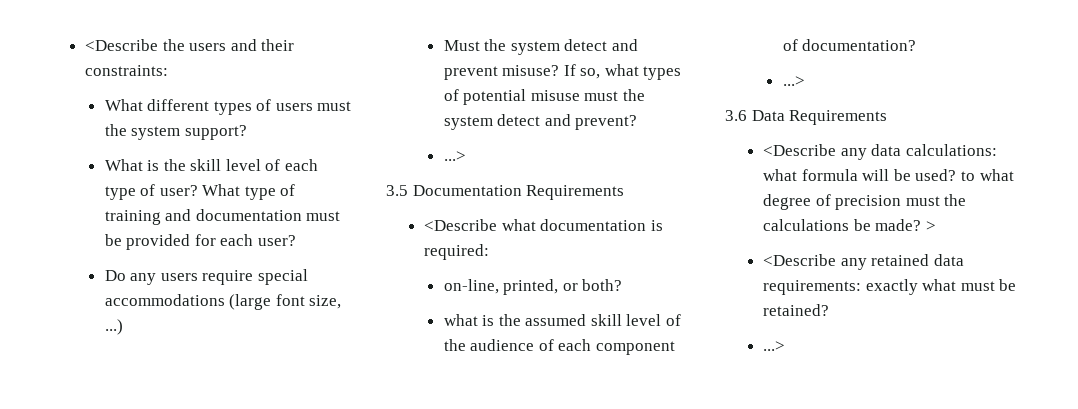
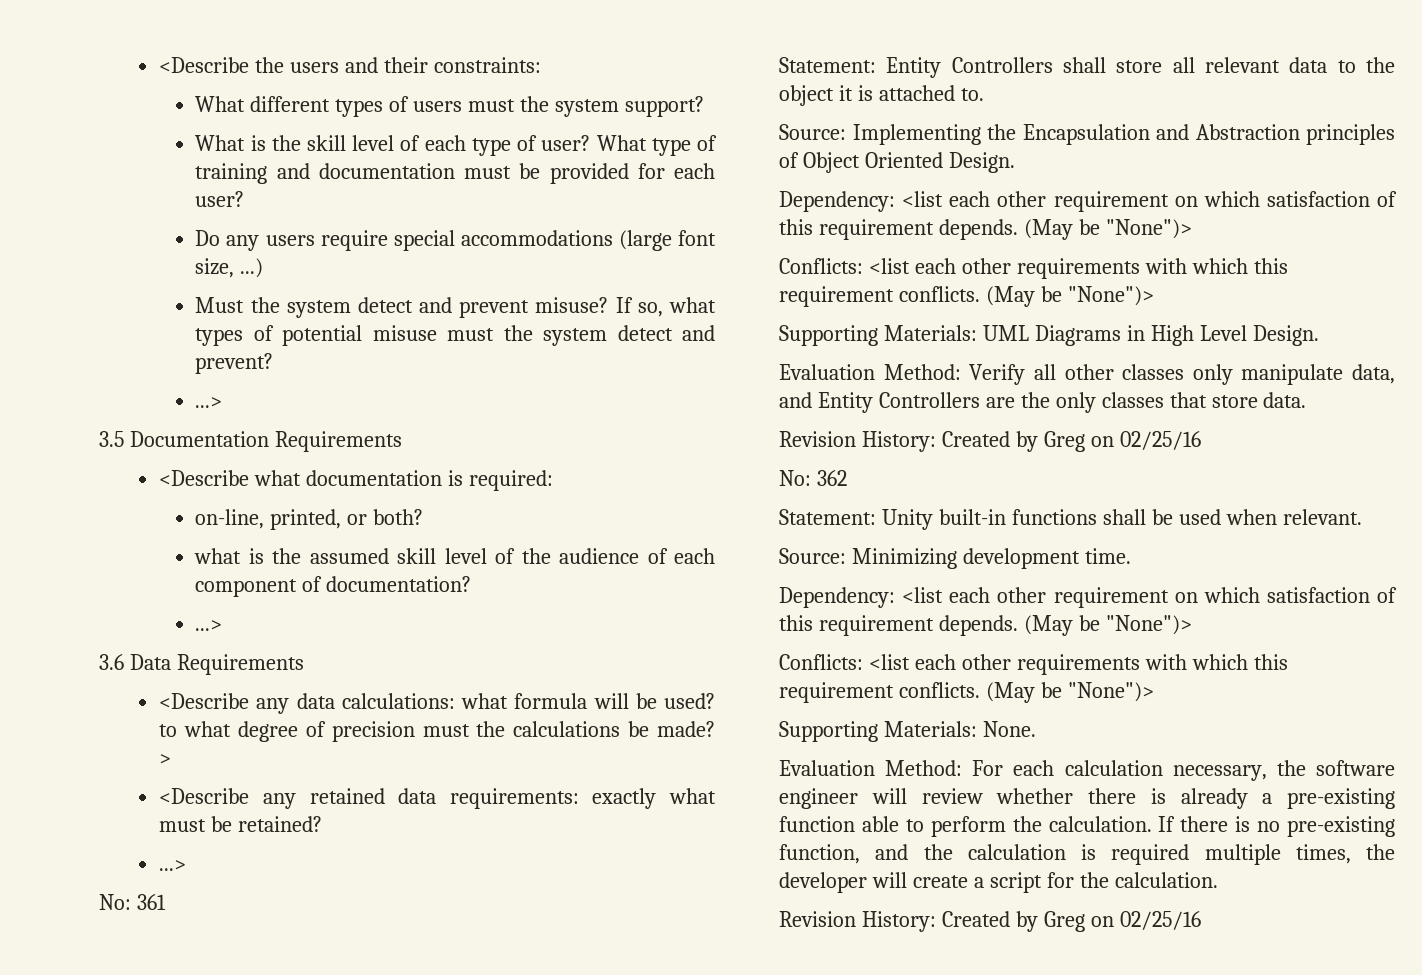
(786, 346) none -> [99,894,166,910] [779,57,1395,78] [779,85,984,106] [779,124,1395,145] [779,152,1015,173] [779,191,1397,212] [779,219,1192,240] [779,258,1288,279] [779,286,1154,307] [779,325,1319,346] [779,364,1395,385] [779,392,1307,413] [779,431,1201,452] [779,470,847,486] [779,509,1362,530] [779,548,1131,569] [779,587,1397,608] [779,615,1192,636] [779,654,1288,675] [779,682,1154,703] [779,721,1036,742] [779,760,1395,781] [779,788,1395,809] [779,816,1395,837] [779,844,1395,865] [779,872,1218,893] [779,911,1201,932] // No: 361 // Statement: Entity Controllers shall store all relevant data to the object it is attached to. // Source: Implementing the Encapsulation and Abstraction principles of Object Oriented Design. // Dependency: <list each other requirement on which satisfaction of this requirement depends. (May be "None")> // Conflicts: <list each other requirements with which this requirement conflicts. (May be "None")> // Supporting Materials: UML Diagrams in High Level Design. // Evaluation Method: Verify all other classes only manipulate data, and Entity Controllers are the only classes that store data. // Revision History: Created by Greg on 02/25/16 // No: 362 // Statement: Unity built-in functions shall be used when relevant. // Source: Minimizing development time. // Dependency: <list each other requirement on which satisfaction of this requirement depends. (May be "None")> // Conflicts: <list each other requirements with which this requirement conflicts. (May be "None")> // Supporting Materials: None. // Evaluation Method: For each calculation necessary, the software engineer will review whether there is already a pre-existing function able to perform the calculation. If there is no pre-existing function, and the calculation is required multiple times, the developer will create a script for the calculation. // Revision History: Created by Greg on 02/25/16

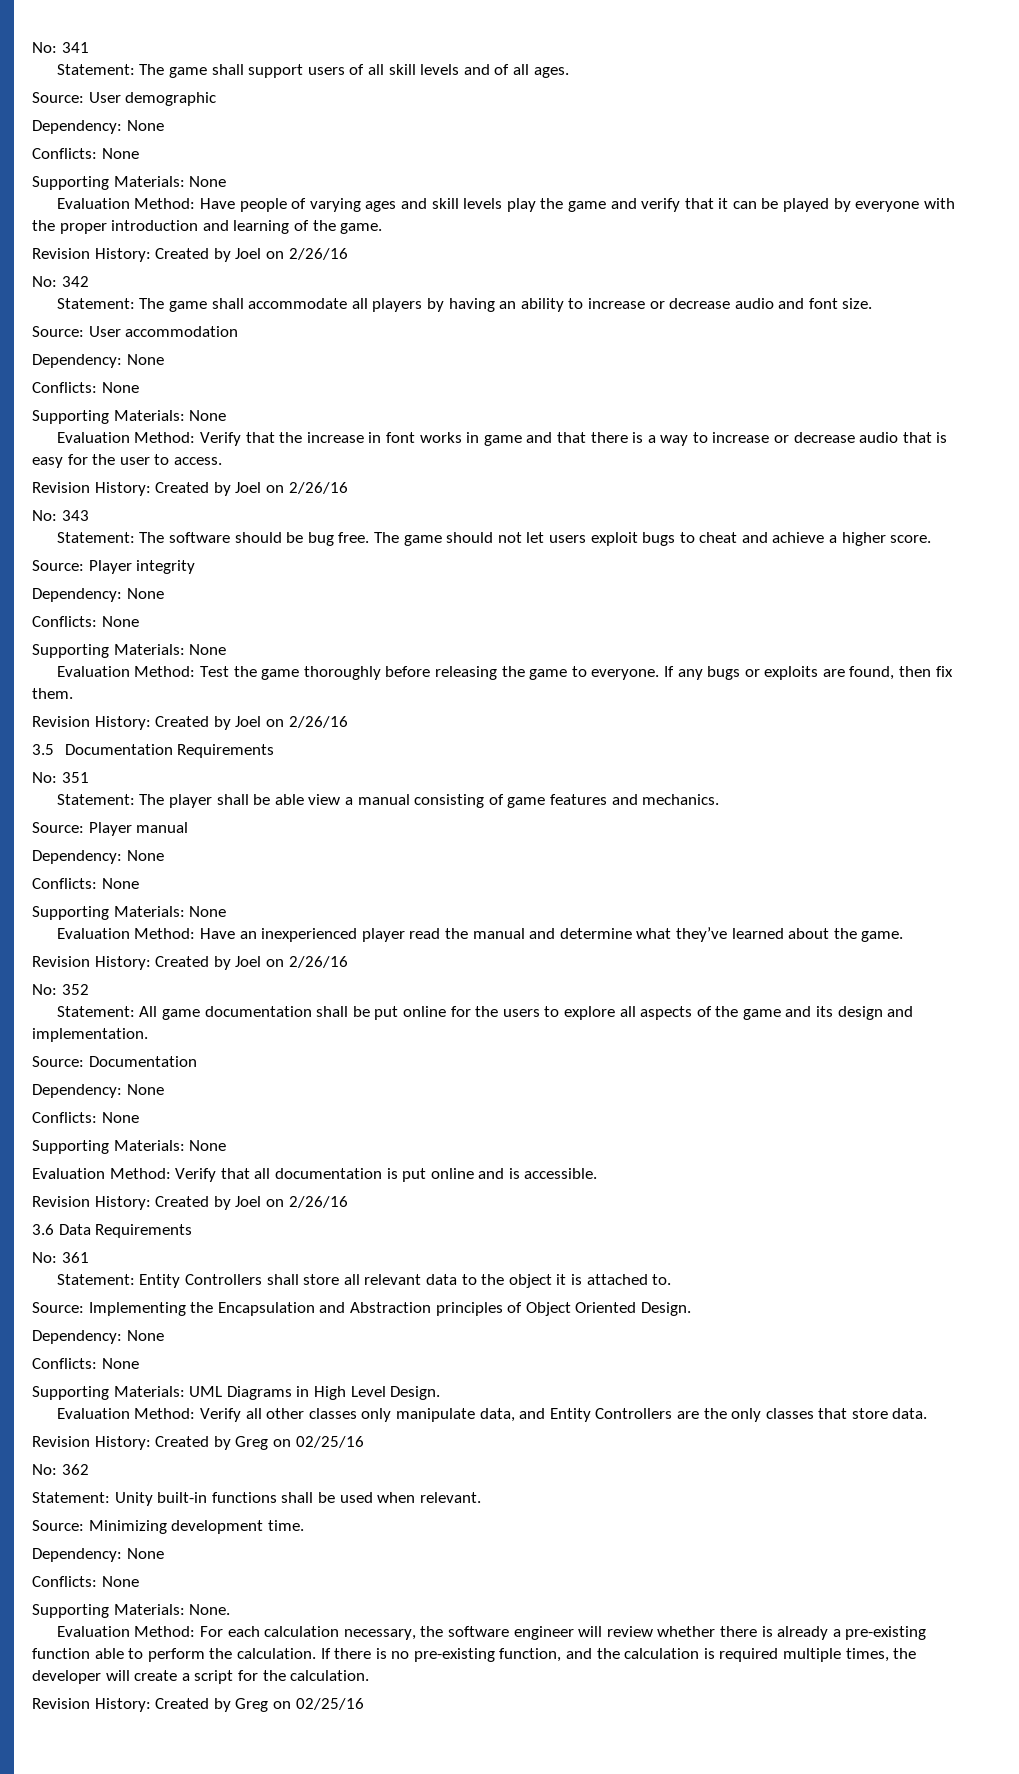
[159,57,541,73] [195,96,704,117] [195,135,717,156] [195,163,715,184] [195,191,245,207] [195,230,716,251] [195,258,264,278] [195,297,716,318] [195,325,716,346] [195,353,274,374] [195,397,223,408] [99,431,402,452] [159,470,554,491] [195,509,424,530] [194,548,715,564] [195,576,472,597] [195,620,223,631] [99,654,304,675] [159,693,715,714] [159,721,715,742] [159,754,172,765] [159,788,716,809] [159,816,323,832] [159,860,187,871] <Describe the users and their constraints: // What different types of users must the system support? // What is the skill level of each type of user? What type of training and documentation must be provided for each user? // Do any users require special accommodations (large font size, ...) // Must the system detect and prevent misuse? If so, what types of potential misuse must the system detect and prevent? // ...> // 3.5 Documentation Requirements // <Describe what documentation is required: // on-line, printed, or both? // what is the assumed skill level of the audience of each component of documentation? // ...> // 3.6 Data Requirements // <Describe any data calculations: what formula will be used? to what degree of precision must the calculations be made? > // <Describe any retained data requirements: exactly what must be retained? // ...> -> [32,42,89,53] [56,64,569,78] [32,92,217,106] [32,120,164,134] [32,148,139,159] [32,176,227,190] [56,198,955,212] [32,220,383,234] [32,248,348,262] [32,276,89,287] [56,298,873,312] [32,326,239,337] [32,354,164,368] [32,382,139,393] [32,410,227,424] [56,432,948,446] [32,454,222,468] [32,482,348,496] [32,510,89,521] [56,532,932,546] [32,560,196,574] [32,588,164,602] [32,616,139,627] [32,644,227,658] [56,666,953,680] [32,688,73,699] [32,716,348,730] [32,744,275,758] [32,772,89,783] [56,794,720,808] [32,822,189,836] [32,850,164,864] [32,878,139,889] [32,906,227,920] [56,927,904,942] [32,956,348,970] [32,984,89,995] [56,1006,914,1020] [32,1028,148,1042] [32,1056,197,1067] [32,1084,164,1098] [32,1112,139,1123] [32,1140,227,1154] [32,1168,598,1182] [32,1196,348,1210] [32,1224,193,1238] No: 341 // Statement: The game shall support users of all skill levels and of all ages. // Source: User demographic // Dependency: None // Conflicts: None // Supporting Materials: None // Evaluation Method: Have people of varying ages and skill levels play the game and verify that it can be played by everyone with the proper introduction and learning of the game. // Revision History: Created by Joel on 2/26/16 // No: 342 // Statement: The game shall accommodate all players by having an ability to increase or decrease audio and font size. // Source: User accommodation // Dependency: None // Conflicts: None // Supporting Materials: None // Evaluation Method: Verify that the increase in font works in game and that there is a way to increase or decrease audio that is easy for the user to access. // Revision History: Created by Joel on 2/26/16 // No: 343 // Statement: The software should be bug free. The game should not let users exploit bugs to cheat and achieve a higher score. // Source: Player integrity // Dependency: None // Conflicts: None // Supporting Materials: None // Evaluation Method: Test the game thoroughly before releasing the game to everyone. If any bugs or exploits are found, then fix them. // Revision History: Created by Joel on 2/26/16 // 3.5 Documentation Requirements // No: 351 // Statement: The player shall be able view a manual consisting of game features and mechanics. // Source: Player manual // Dependency: None // Conflicts: None // Supporting Materials: None // Evaluation Method: Have an inexperienced player read the manual and determine what they’ve learned about the game. // Revision History: Created by Joel on 2/26/16 // No: 352 // Statement: All game documentation shall be put online for the users to explore all aspects of the game and its design and implementation. // Source: Documentation // Dependency: None // Conflicts: None // Supporting Materials: None // Evaluation Method: Verify that all documentation is put online and is accessible. // Revision History: Created by Joel on 2/26/16 // 3.6 Data Requirements
[902,191,1397,212] [779,219,1192,240] [779,258,1288,279] [779,286,1154,307] <list each other requirement on which satisfaction of this requirement depends. (May be "None")> // Conflicts: <list each other requirements with which this requirement conflicts. (May be "None")> -> [126,1330,164,1341] [32,1358,139,1369] None // Conflicts: None
[902,587,1397,608] [779,615,1192,636] [779,654,1288,675] [779,682,1154,703] <list each other requirement on which satisfaction of this requirement depends. (May be "None")> // Conflicts: <list each other requirements with which this requirement conflicts. (May be "None")> -> [126,1548,164,1559] [32,1576,139,1587] None // Conflicts: None

